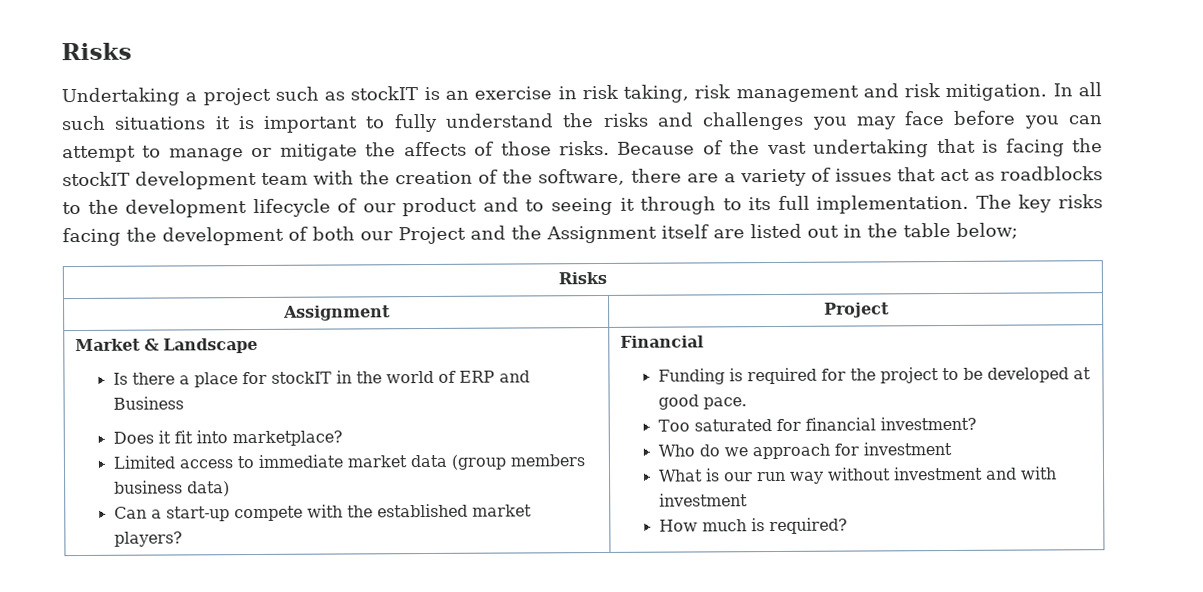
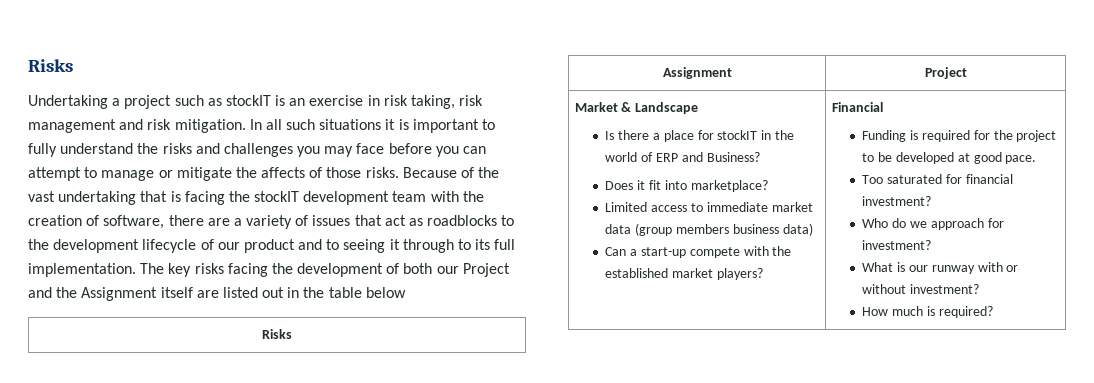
[502,169,534,184] the -> (100, 220) none
[956,222,1018,239] below; -> [365,287,406,298] below
[112,396,184,410] Business -> [706,152,760,162] Business?
[862,441,952,456] investment -> [862,240,932,250] investment?
[756,466,1057,484] [658,493,748,507] run way without investment and with investment -> [931,262,1019,274] [862,284,980,294] runway with or without investment?

